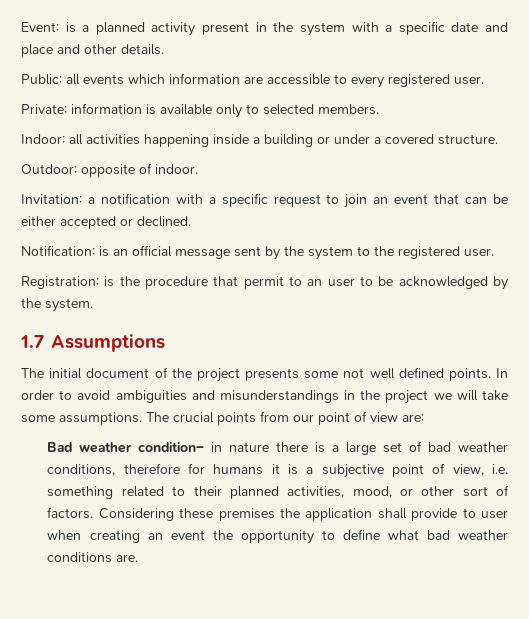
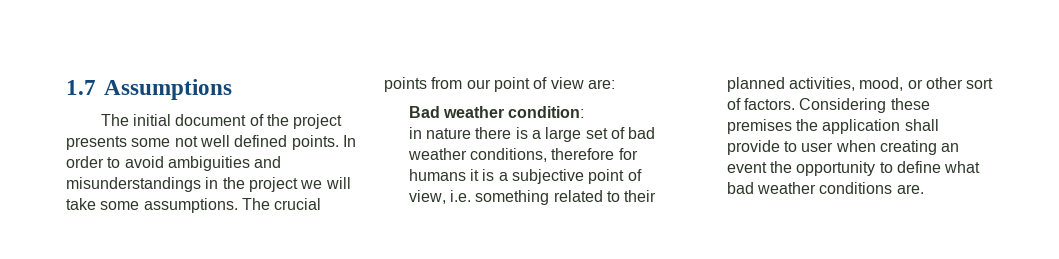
[21,21,509,36] [21,44,164,57] [21,73,484,88] [21,103,379,118] [21,134,498,147] [21,163,198,177] [21,193,508,208] [21,216,191,229] [21,245,494,260] [21,276,508,290] [21,298,93,312] Event: is a planned activity present in the system with a specific date and place and other details. // Public: all events which information are accessible to every registered user. // Private: information is available only to selected members. // Indoor: all activities happening inside a building or under a covered structure. // Outdoor: opposite of indoor. // Invitation: a notification with a specific request to join an event that can be either accepted or declined. // Notification: is an official message sent by the system to the registered user. // Registration: is the procedure that permit to an user to be acknowledged by the system. // -> (66, 87) none
[138,442,205,452] condition– -> [508,106,585,118] condition: //

